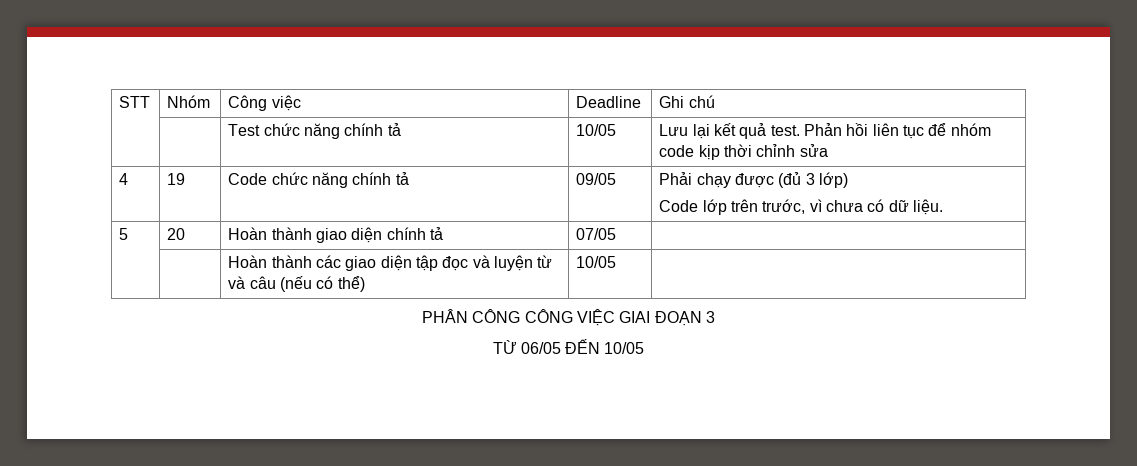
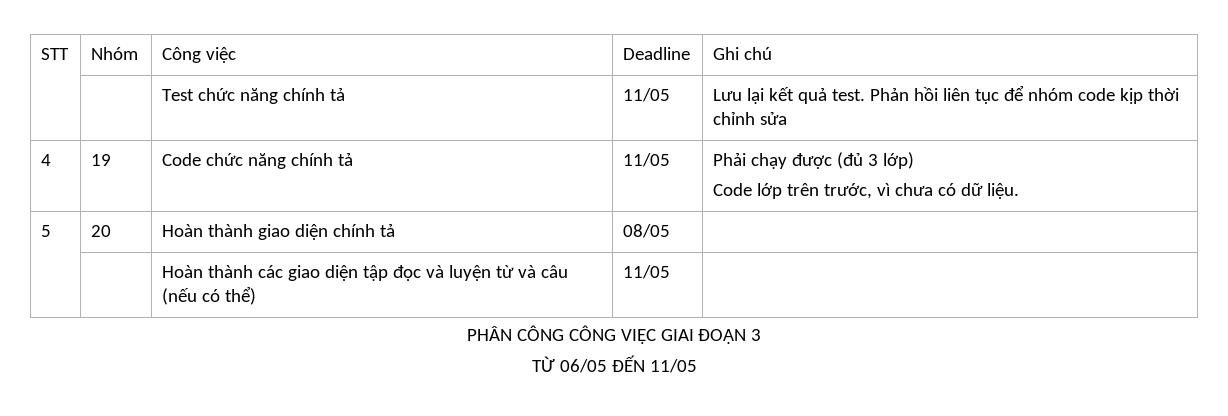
[576,124,617,136] 10/05 -> [623,88,671,102] 11/05
[576,173,617,185] 09/05 -> [623,153,671,167] 11/05
[576,228,617,240] 07/05 -> [623,224,671,238] 08/05
[576,256,617,268] 10/05 -> [623,265,671,279] 11/05
[604,342,645,354] 10/05 -> [649,359,697,373] 11/05

